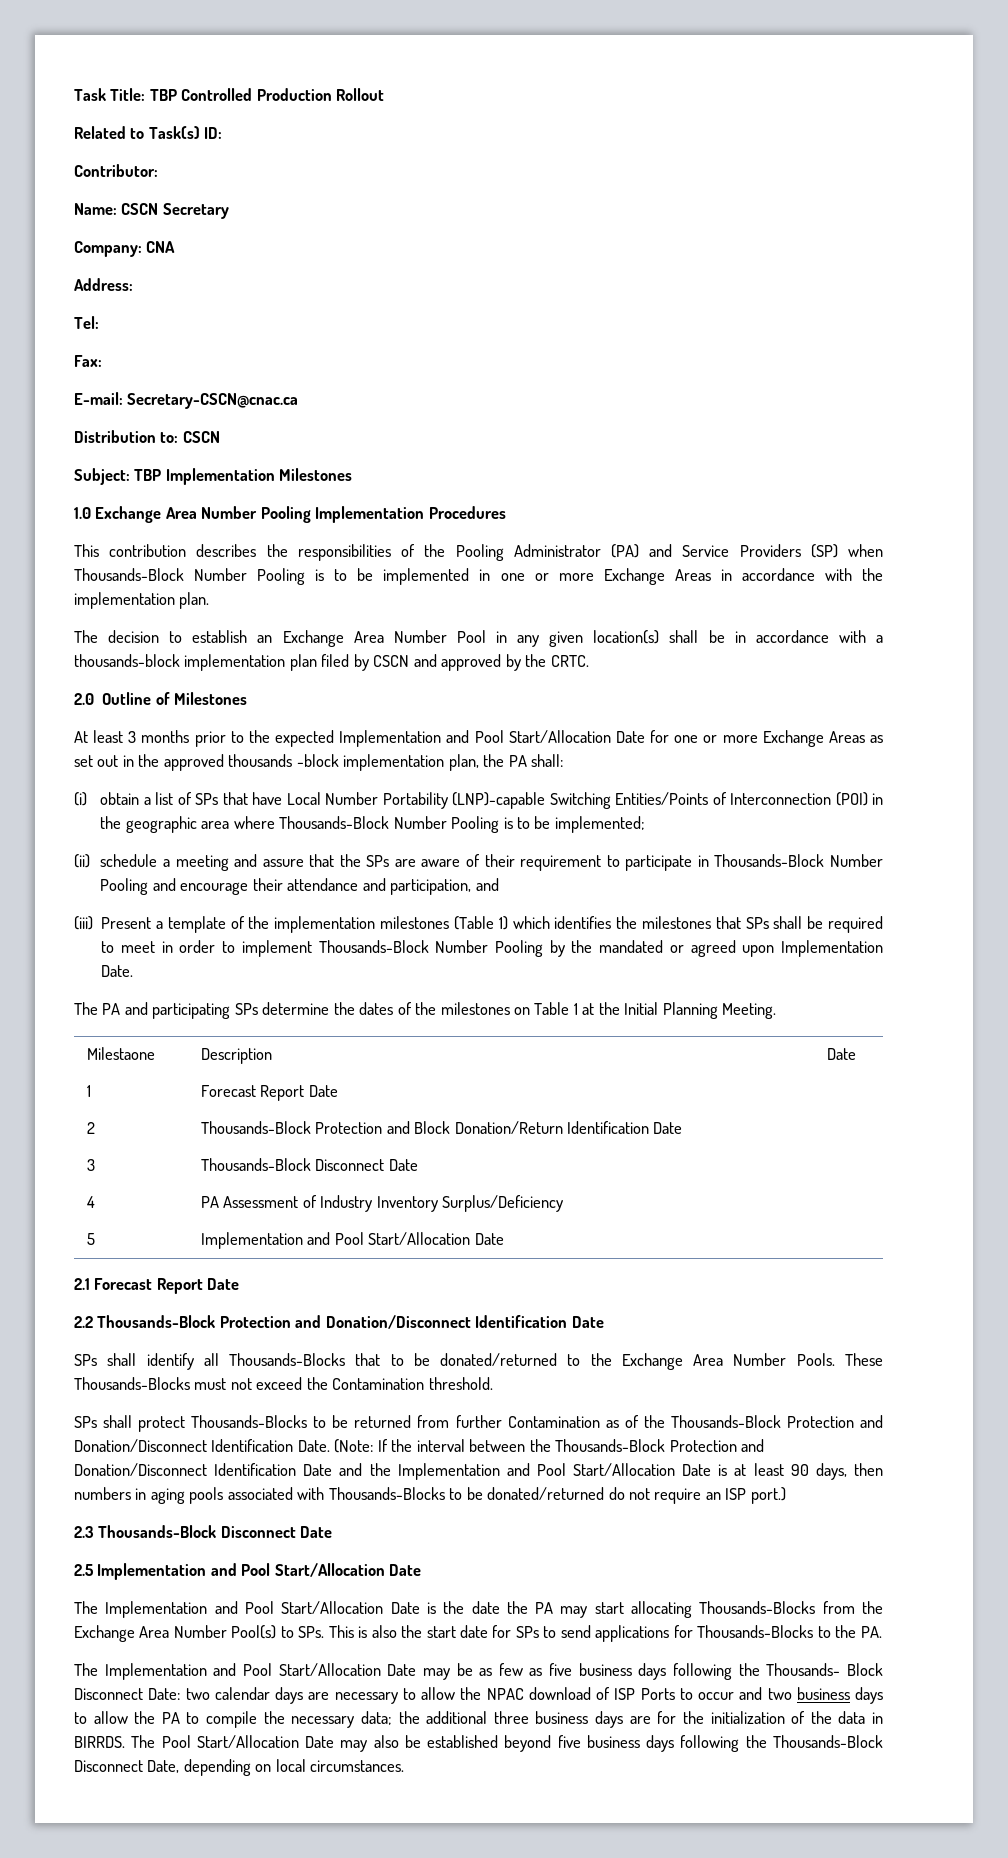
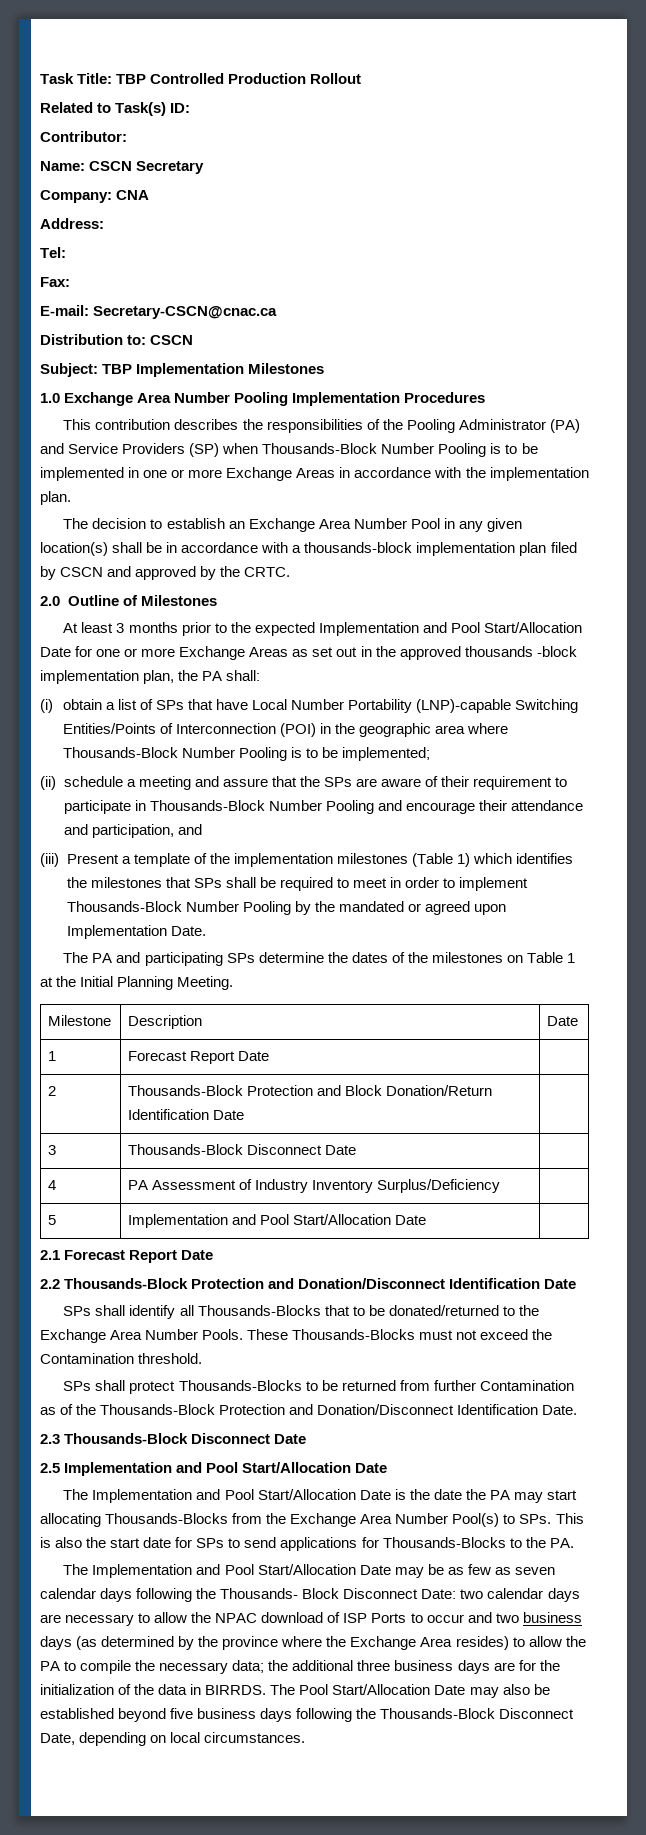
[86,1047,155,1060] Milestaone -> [48,1015,112,1026] Milestone
[334,1439,765,1453] [74,1463,883,1480] [74,1487,786,1504] (Note: If the interval between the Thousands-Block Protection and Donation/Disconnect Identification Date and the Implementation and Pool Start/Allocation Date is at least 90 days, then numbers in aging pools associated with Thousands-Blocks to be donated/returned do not require an ISP port.) -> (578, 1410) none
[549,1663,632,1676] five business -> [514,1567,555,1575] [40,1588,96,1599] seven calendar
(883, 1695) none -> [76,1636,509,1650] (as determined by the province where the Exchange Area resides)

